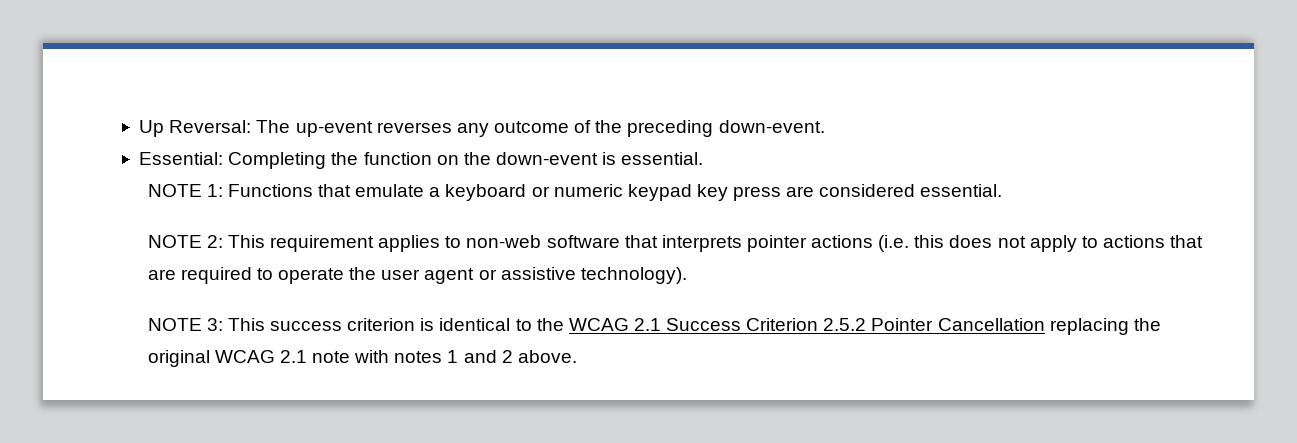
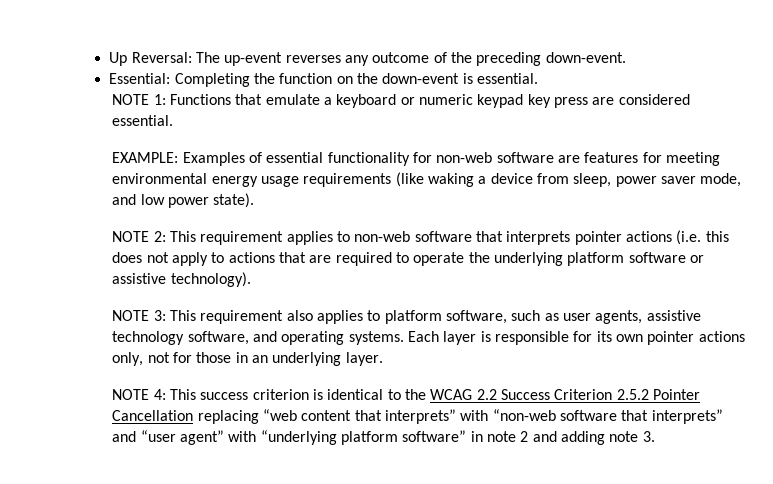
(1003, 190) none -> [112,152,720,166] [112,172,742,187] [112,193,255,208] // EXAMPLE: Examples of essential functionality for non-web software are features for meeting environmental energy usage requirements (like waking a device from sleep, power saver mode, and low power state).
[381,268,475,284] user agent -> [493,252,686,266] underlying platform software
(265, 324) none -> [200,310,701,324] [112,331,745,345] [112,352,383,366] [112,389,197,400] requirement also applies to platform software, such as user agents, assistive technology software, and operating systems. Each layer is responsible for its own pointer actions only, not for those in an underlying layer. // NOTE 4: This
[633,318,661,331] 2.1 -> [476,389,497,400] 2.2
[1133,318,1161,331] [147,350,577,367] the original WCAG 2.1 note with notes 1 and 2 above. -> [263,409,723,424] [112,430,655,445] “web content that interprets” with “non-web software that interprets” and “user agent” with “underlying platform software” in note 2 and adding note 3.

